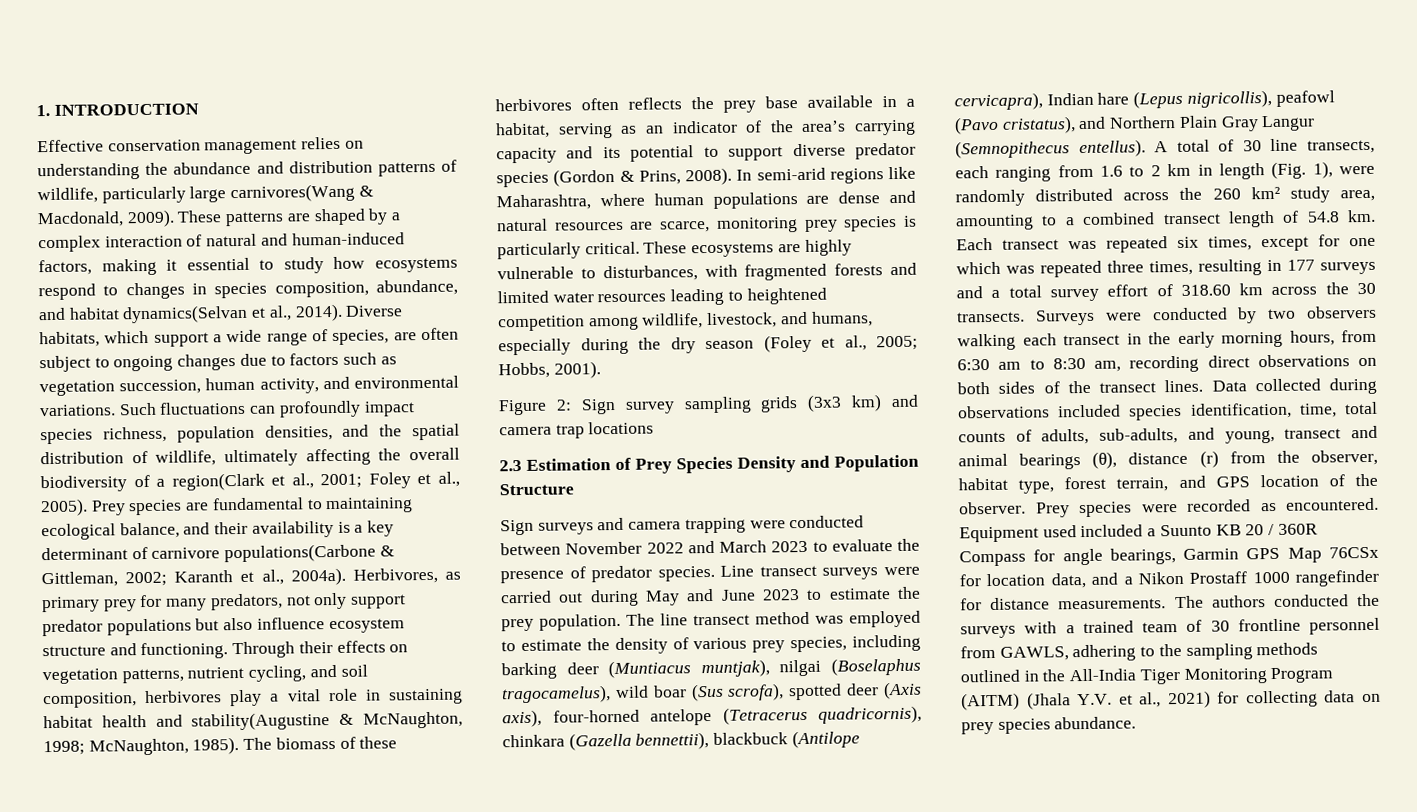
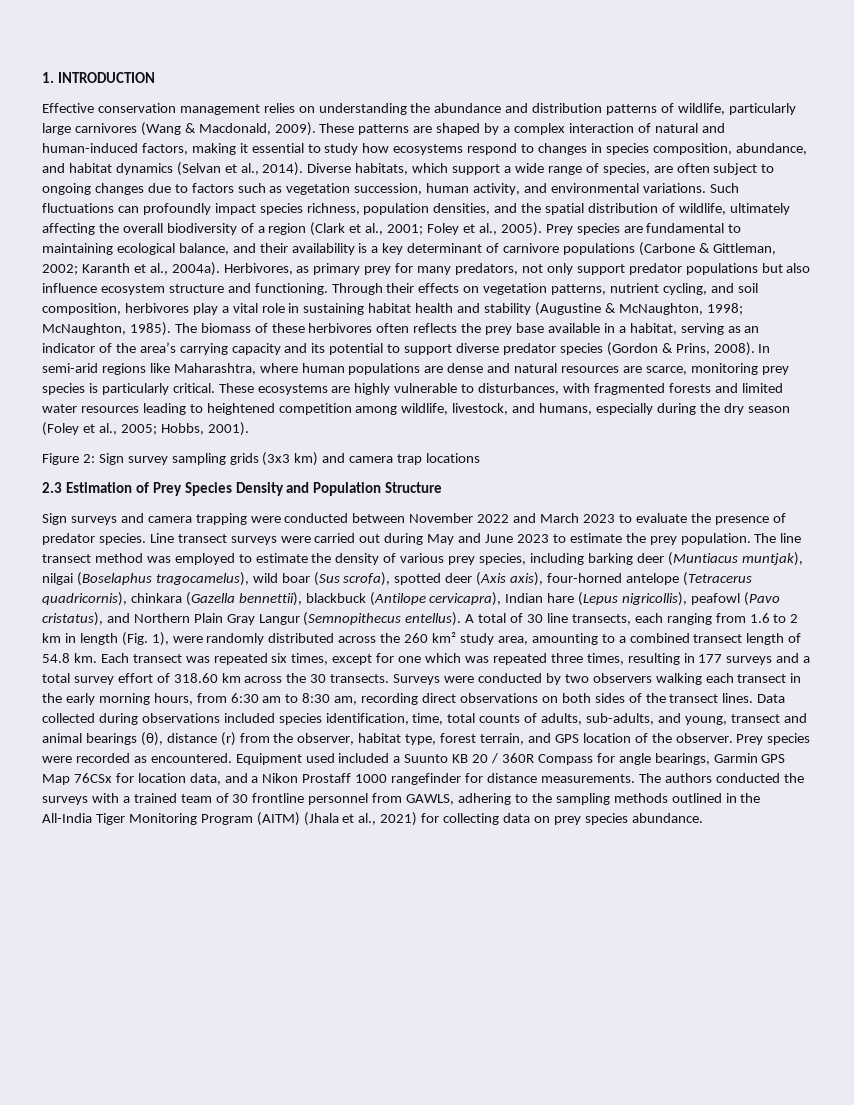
[230,183,356,203] carnivores(Wang -> [74,122,181,136] carnivores (Wang
[122,304,249,324] dynamics(Selvan -> [115,162,221,176] dynamics (Selvan
[171,472,265,491] region(Clark -> [268,222,346,236] region (Clark
[224,543,377,563] populations(Carbone -> [562,242,695,256] populations (Carbone
[191,712,331,731] stability(Augustine -> [484,302,601,316] stability (Augustine
[1077,693,1113,706] Y.V. -> (339, 819) none

